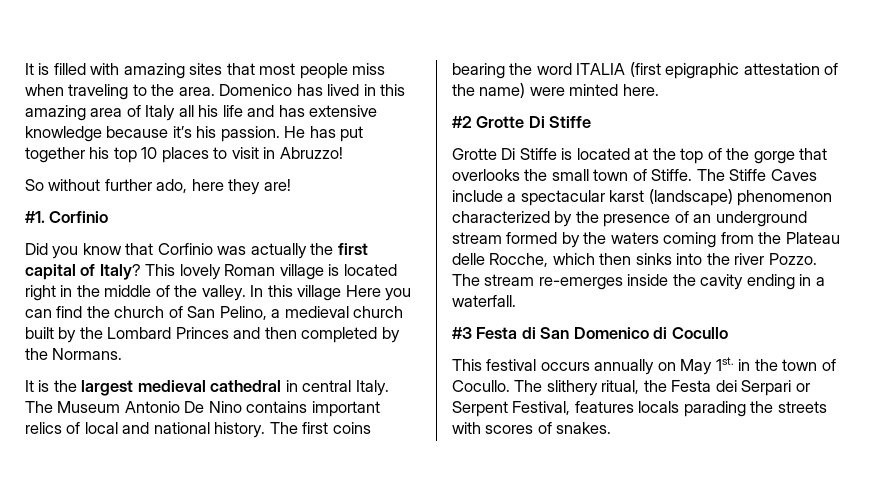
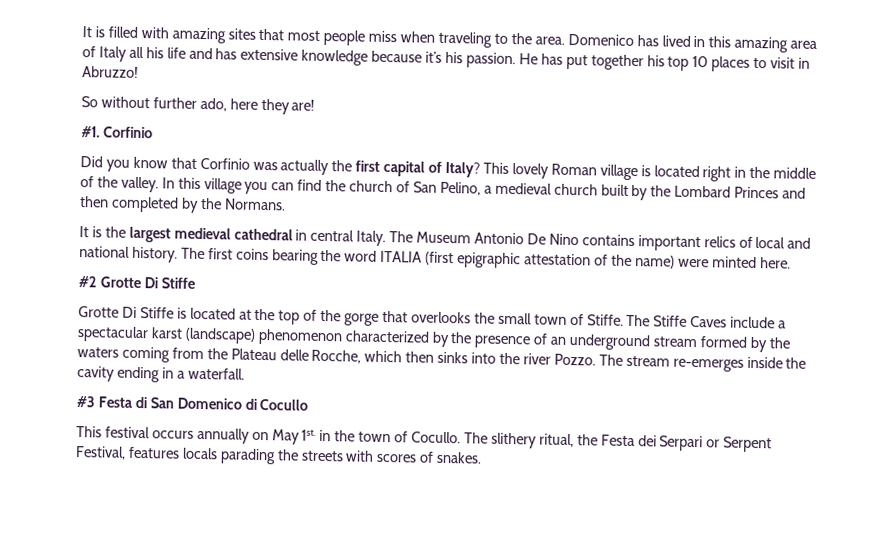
[345,285,381,297] Here -> (242, 186) none

